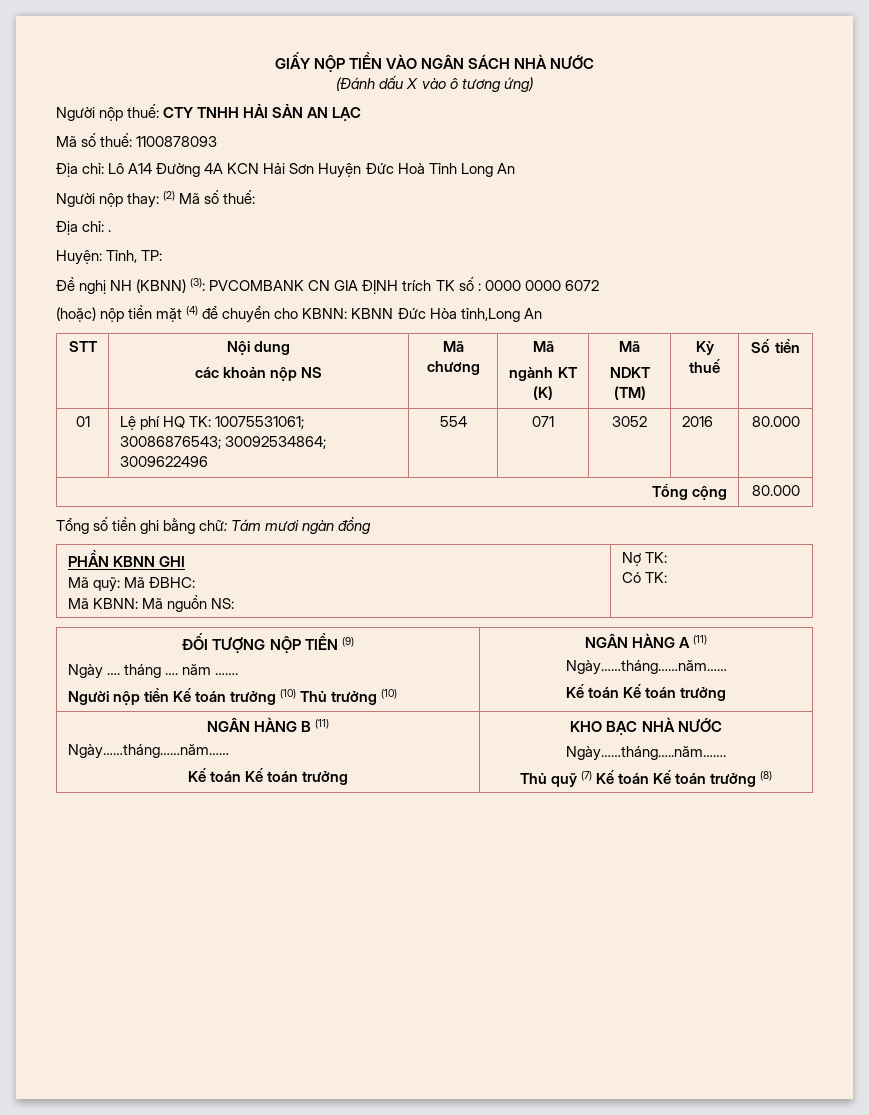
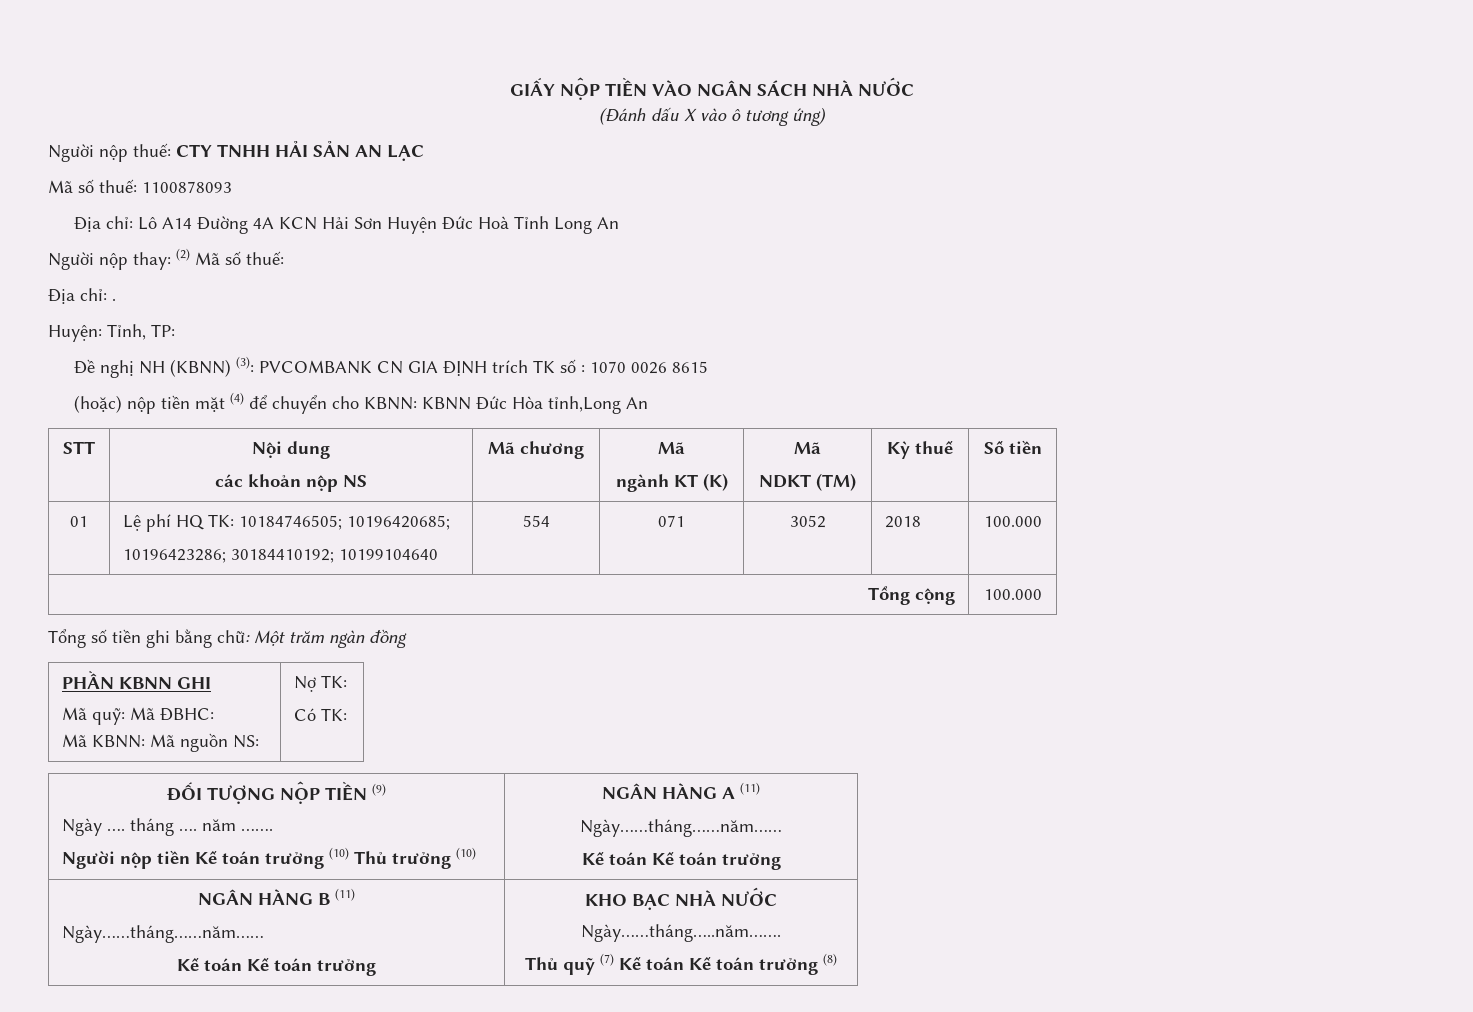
[484,280,599,291] 0000 0000 6072 -> [589,361,708,374] 1070 0026 8615
[215,416,305,429] [119,436,326,449] [119,456,208,467] 10075531061; 30086876543; 30092534864; 3009622496 -> [239,515,451,530] [123,549,439,563] 10184746505; 10196420685; // 10196423286; 30184410192; 10199104640
[681,416,713,427] [751,416,800,427] 2016 | 80.000 -> [885,516,922,528] [983,516,1042,527] 2018 | 100.000
[751,485,800,496] 80.000 -> [983,589,1042,600] 100.000
[231,519,300,531] Tám mươi -> [254,630,325,646] Một trăm

